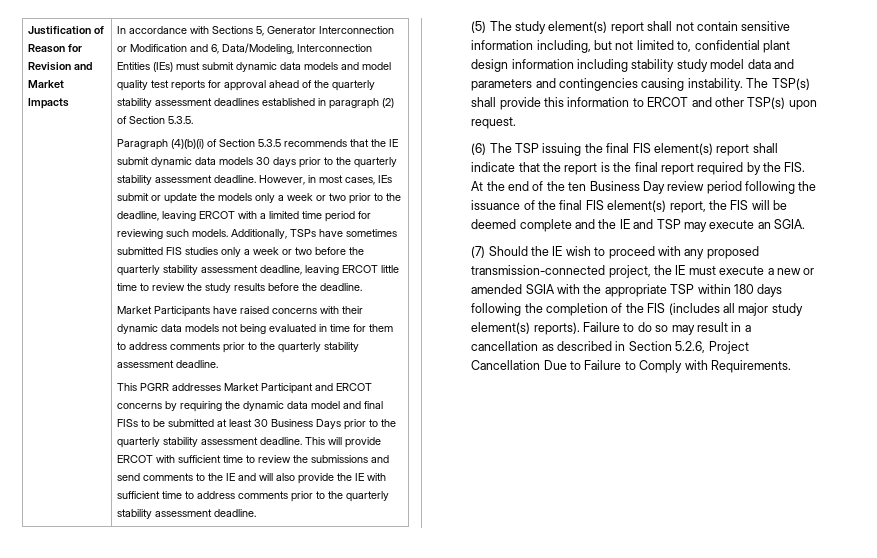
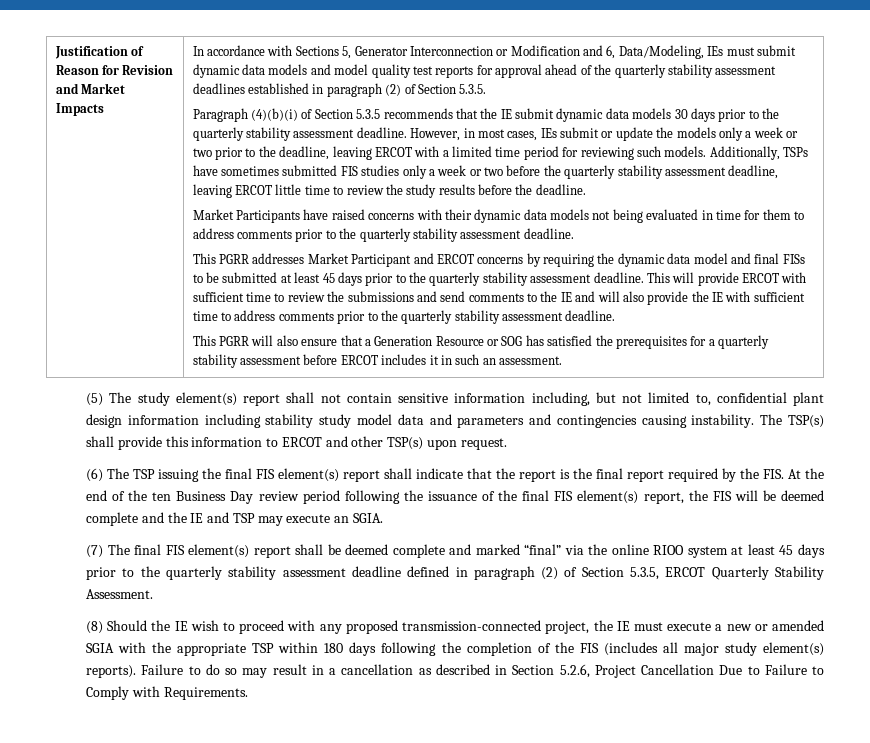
[296,44,372,52] [116,62,173,72] Interconnection Entities (IEs) -> [707,46,724,56] IEs
[253,419,341,429] 30 Business Days -> [322,272,362,286] 45 days
(256, 513) none -> [192,335,770,349] [192,354,563,368] // This PGRR will also ensure that a Generation Resource or SOG has satisfied the prerequisites for a quarterly stability assessment before ERCOT includes it in such an assessment.
(486, 252) none -> [107,544,825,558] [86,566,824,580] [86,589,154,599] [86,621,104,634] The final FIS element(s) report shall be deemed complete and marked “final” via the online RIOO system at least 45 days prior to the quarterly stability assessment deadline defined in paragraph (2) of Section 5.3.5, ERCOT Quarterly Stability Assessment. // (8)

